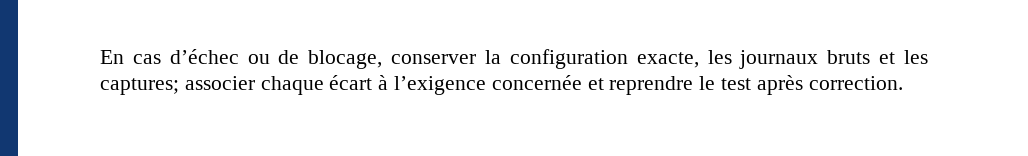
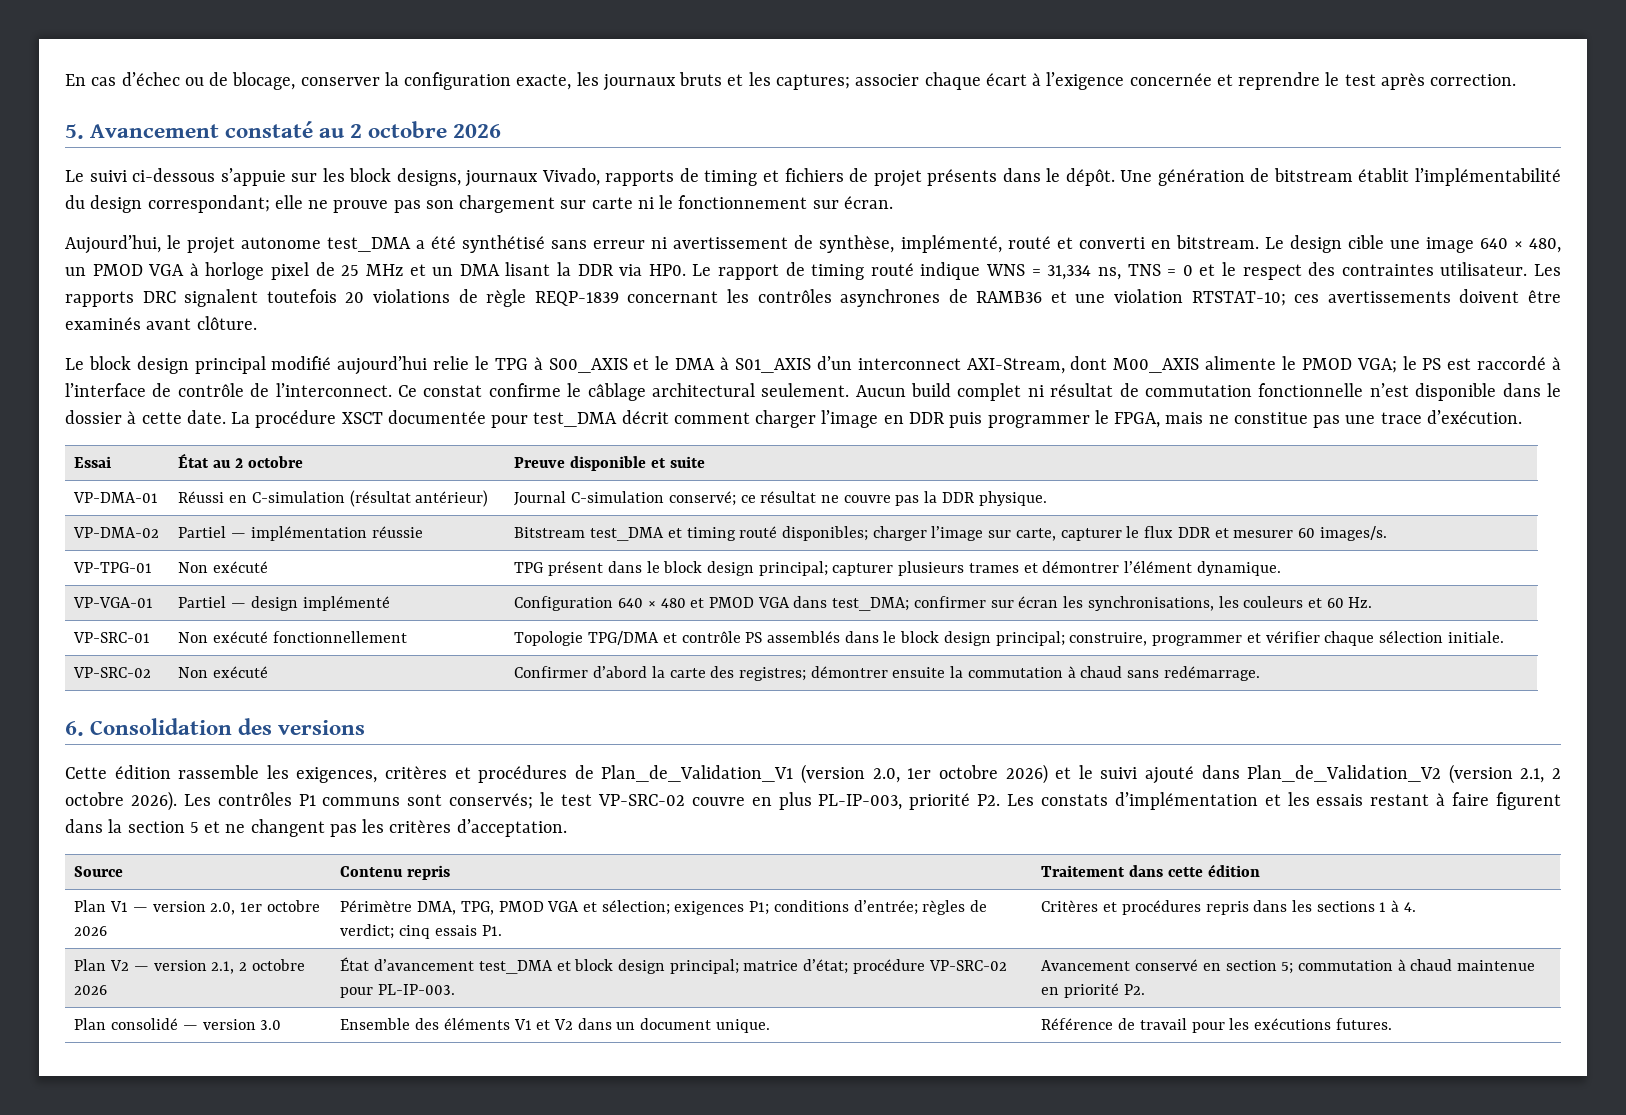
(903, 83) none -> [65,121,502,139] [65,168,1561,187] [65,195,893,213] [65,235,1561,254] [65,262,1561,280] [65,289,1561,307] [65,316,257,330] [65,356,1561,375] [65,383,1561,401] [65,410,1522,428] [74,456,112,468] [178,453,303,468] [514,456,705,471] [73,492,159,503] [178,490,489,507] [514,491,1047,506] [73,527,160,538] [178,526,423,541] [514,526,1387,541] [73,562,153,573] [178,561,269,573] [514,561,1281,576] [73,597,154,608] [178,596,390,611] [514,596,1373,611] [73,632,151,643] [178,631,407,643] [514,631,1504,646] [73,667,152,678] [178,666,269,678] [514,666,1260,681] [65,718,366,736] [65,764,1562,784] [65,791,1562,811] [65,819,567,837] [74,866,124,877] [340,865,451,880] [1041,864,1260,877] [74,900,320,915] [74,926,108,936] [340,900,988,915] [340,924,502,939] [1041,900,1416,915] [74,959,305,974] [74,985,108,995] [340,957,1007,974] [340,984,456,998] [1041,959,1536,974] [1041,983,1145,998] [74,1018,282,1030] [340,1018,770,1033] [1041,1018,1392,1033] // 5. Avancement constaté au 2 octobre 2026 // Le suivi ci-dessous s’appuie sur les block designs, journaux Vivado, rapports de timing et fichiers de projet présents dans le dépôt. Une génération de bitstream établit l’implémentabilité du design correspondant; elle ne prouve pas son chargement sur carte ni le fonctionnement sur écran. // Aujourd’hui, le projet autonome test_DMA a été synthétisé sans erreur ni avertissement de synthèse, implémenté, routé et converti en bitstream. Le design cible une image 640 × 480, un PMOD VGA à horloge pixel de 25 MHz et un DMA lisant la DDR via HP0. Le rapport de timing routé indique WNS = 31,334 ns, TNS = 0 et le respect des contraintes utilisateur. Les rapports DRC signalent toutefois 20 violations de règle REQP-1839 concernant les contrôles asynchrones de RAMB36 et une violation RTSTAT-10; ces avertissements doivent être examinés avant clôture. // Le block design principal modifié aujourd’hui relie le TPG à S00_AXIS et le DMA à S01_AXIS d’un interconnect AXI-Stream, dont M00_AXIS alimente le PMOD VGA; le PS est raccordé à l’interface de contrôle de l’interconnect. Ce constat confirme le câblage architectural seulement. Aucun build complet ni résultat de commutation fonctionnelle n’est disponible dans le dossier à cette date. La procédure XSCT documentée pour test_DMA décrit comment charger l’image en DDR puis programmer le FPGA, mais ne constitue pas une trace d’exécution. // Essai | État au 2 octobre | Preuve disponible et suite // VP-DMA-01 | Réussi en C-simulation (résultat antérieur) | Journal C-simulation conservé; ce résultat ne couvre pas la DDR physique. // VP-DMA-02 | Partiel — implémentation réussie | Bitstream test_DMA et timing routé disponibles; charger l’image sur carte, capturer le flux DDR et mesurer 60 images/s. // VP-TPG-01 | Non exécuté | TPG présent dans le block design principal; capturer plusieurs trames et démontrer l’élément dynamique. // VP-VGA-01 | Partiel — design implémenté | Configuration 640 × 480 et PMOD VGA dans test_DMA; confirmer sur écran les synchronisations, les couleurs et 60 Hz. // VP-SRC-01 | Non exécuté fonctionnellement | Topologie TPG/DMA et contrôle PS assemblés dans le block design principal; construire, programmer et vérifier chaque sélection initiale. // VP-SRC-02 | Non exécuté | Confirmer d’abord la carte des registres; démontrer ensuite la commutation à chaud sans redémarrage. // 6. Consolidation des versions // Cette édition rassemble les exigences, critères et procédures de Plan_de_Validation_V1 (version 2.0, 1er octobre 2026) et le suivi ajouté dans Plan_de_Validation_V2 (version 2.1, 2 octobre 2026). Les contrôles P1 communs sont conservés; le test VP-SRC-02 couvre en plus PL-IP-003, priorité P2. Les constats d’implémentation et les essais restant à faire figurent dans la section 5 et ne changent pas les critères d’acceptation. // Source | Contenu repris | Traitement dans cette édition // Plan V1 — version 2.0, 1er octobre 2026 | Périmètre DMA, TPG, PMOD VGA et sélection; exigences P1; conditions d’entrée; règles de verdict; cinq essais P1. | Critères et procédures repris dans les sections 1 à 4. // Plan V2 — version 2.1, 2 octobre 2026 | État d’avancement test_DMA et block design principal; matrice d’état; procédure VP-SRC-02 pour PL-IP-003. | Avancement conservé en section 5; commutation à chaud maintenue en priorité P2. // Plan consolidé — version 3.0 | Ensemble des éléments V1 et V2 dans un document unique. | Référence de travail pour les exécutions futures.

